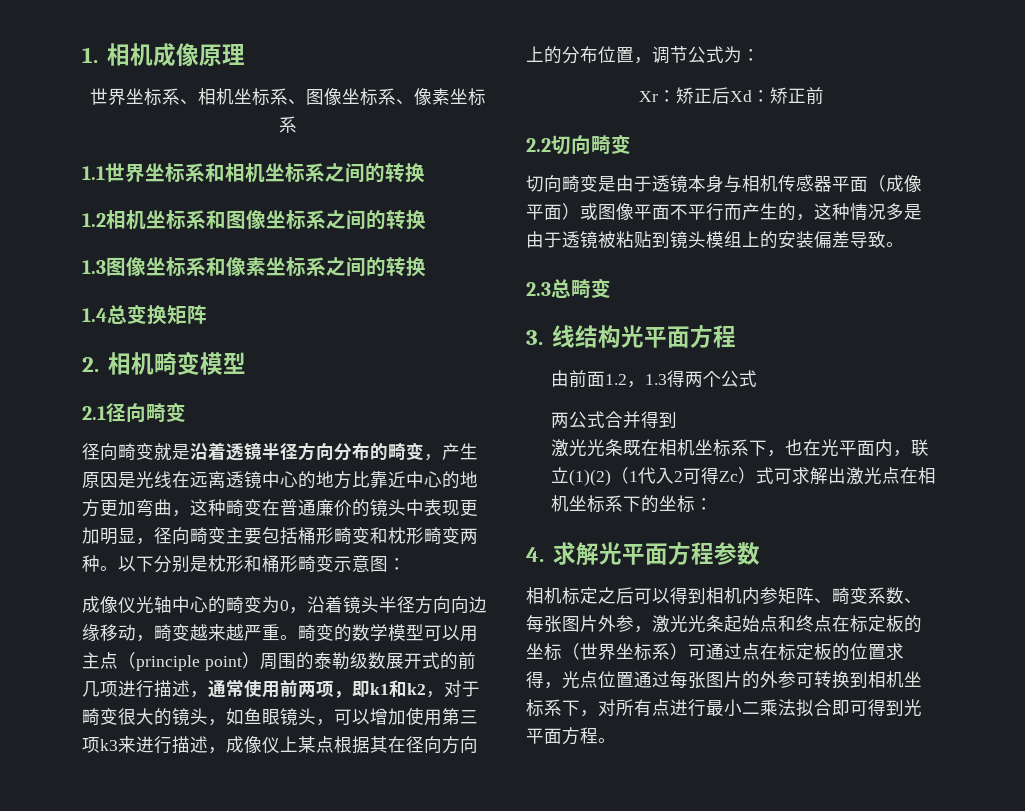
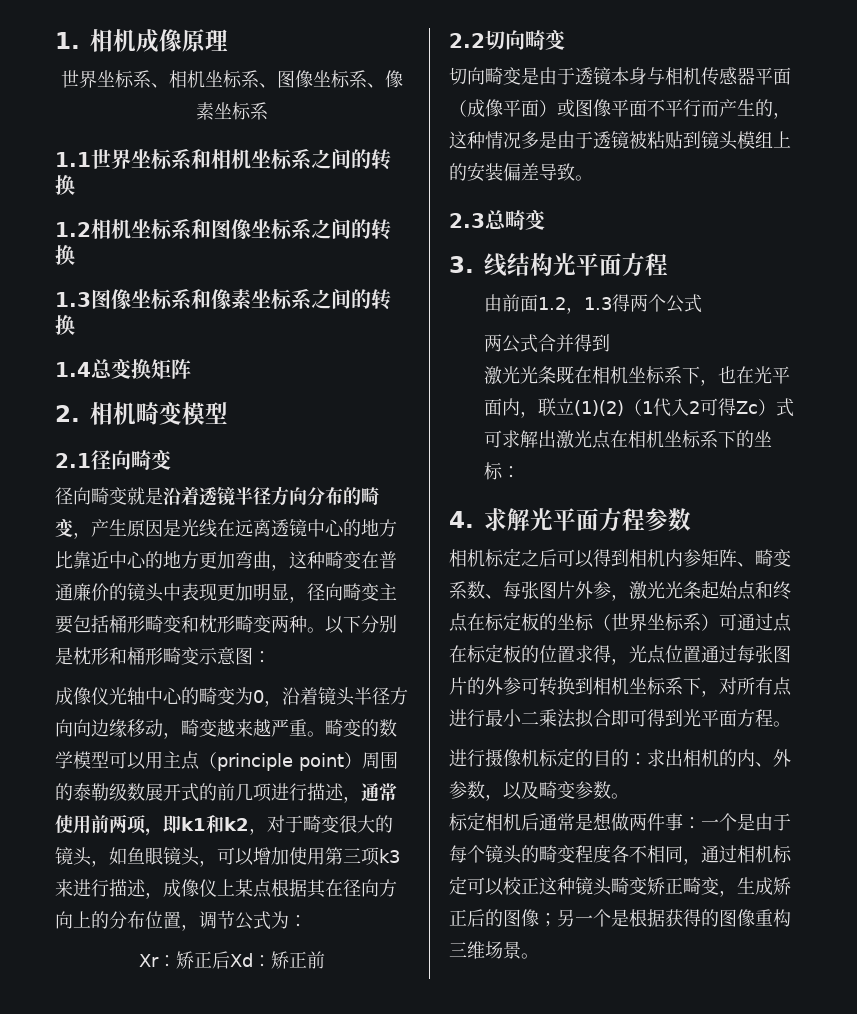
(616, 740) none -> [449,748,791,767] [449,781,629,801] [449,812,791,831] [449,845,792,865] [449,876,791,897] [449,909,791,927] [449,941,539,959] // 进行摄像机标定的目的：求出相机的内、外参数，以及畸变参数。 // 标定相机后通常是想做两件事：一个是由于每个镜头的畸变程度各不相同，通过相机标定可以校正这种镜头畸变矫正畸变，生成矫正后的图像；另一个是根据获得的图像重构三维场景。

